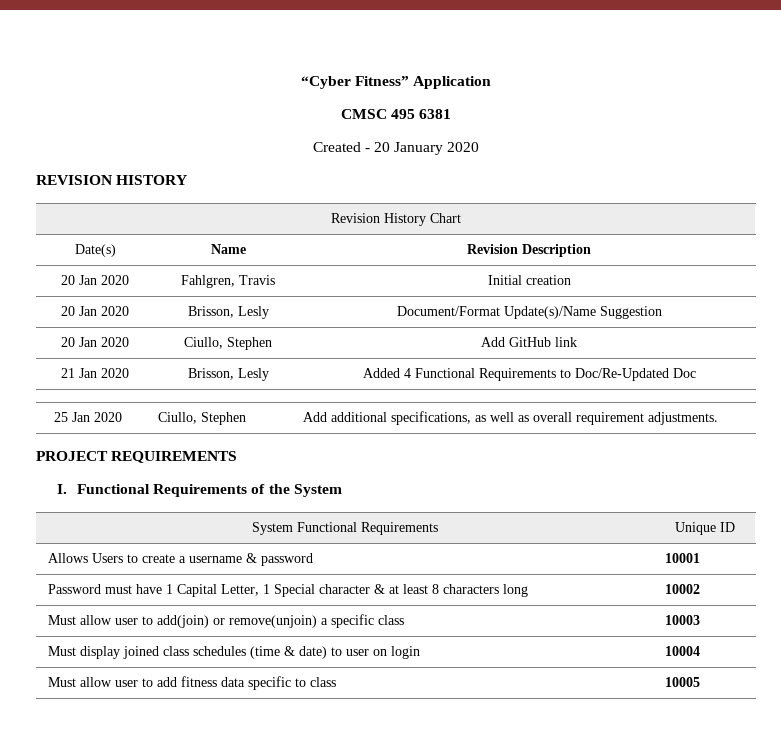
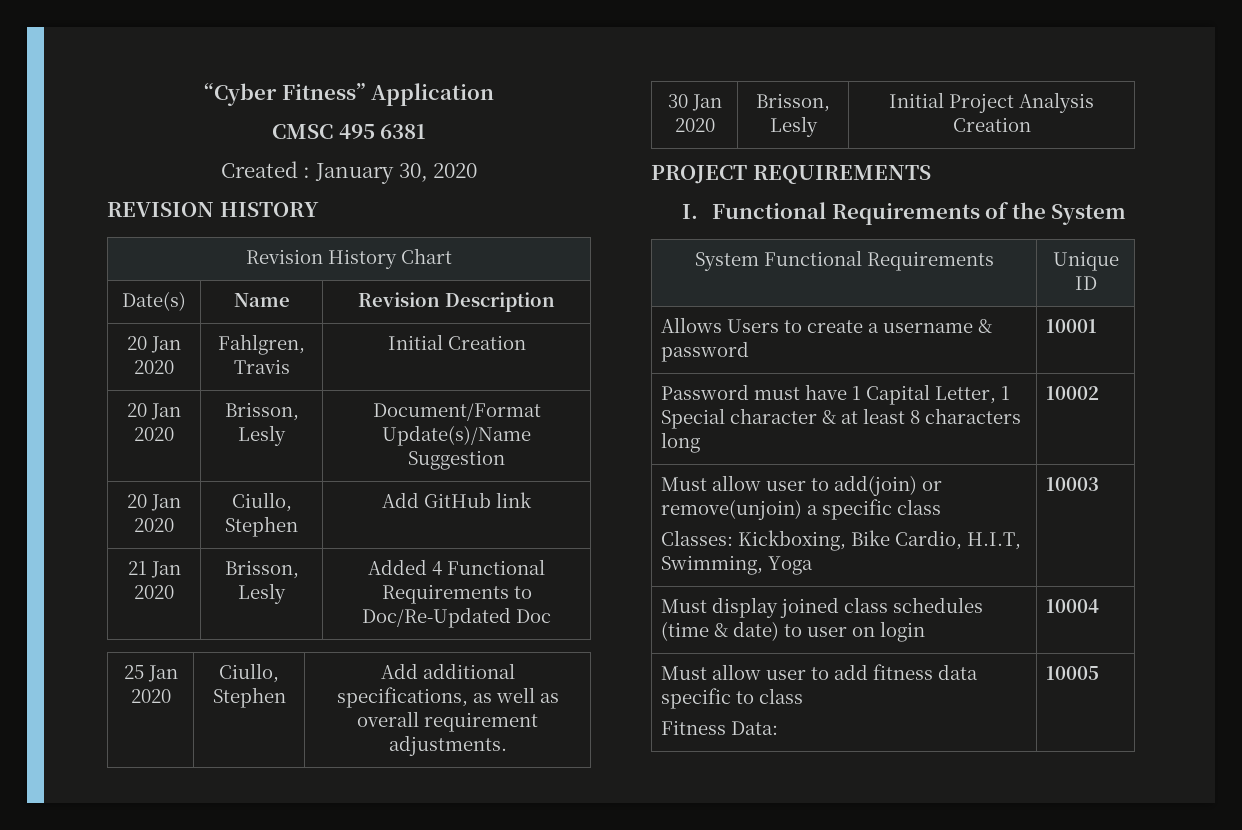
[364,142,444,155] - 20 January -> [303,163,428,184] : January 30,
[525,275,571,285] creation -> [447,335,526,350] Creation
(718, 418) none -> [667,94,722,111] [674,118,715,132] [756,93,830,112] [769,116,818,137] [889,92,1094,113] [952,117,1031,132] // 30 Jan 2020 | Brisson, Lesly | Initial Project Analysis Creation
(404, 620) none -> [661,530,1022,551] [661,555,814,575] // Classes: Kickboxing, Bike Cardio, H.I.T, Swimming, Yoga
(336, 682) none -> [661,720,779,735] // Fitness Data:

